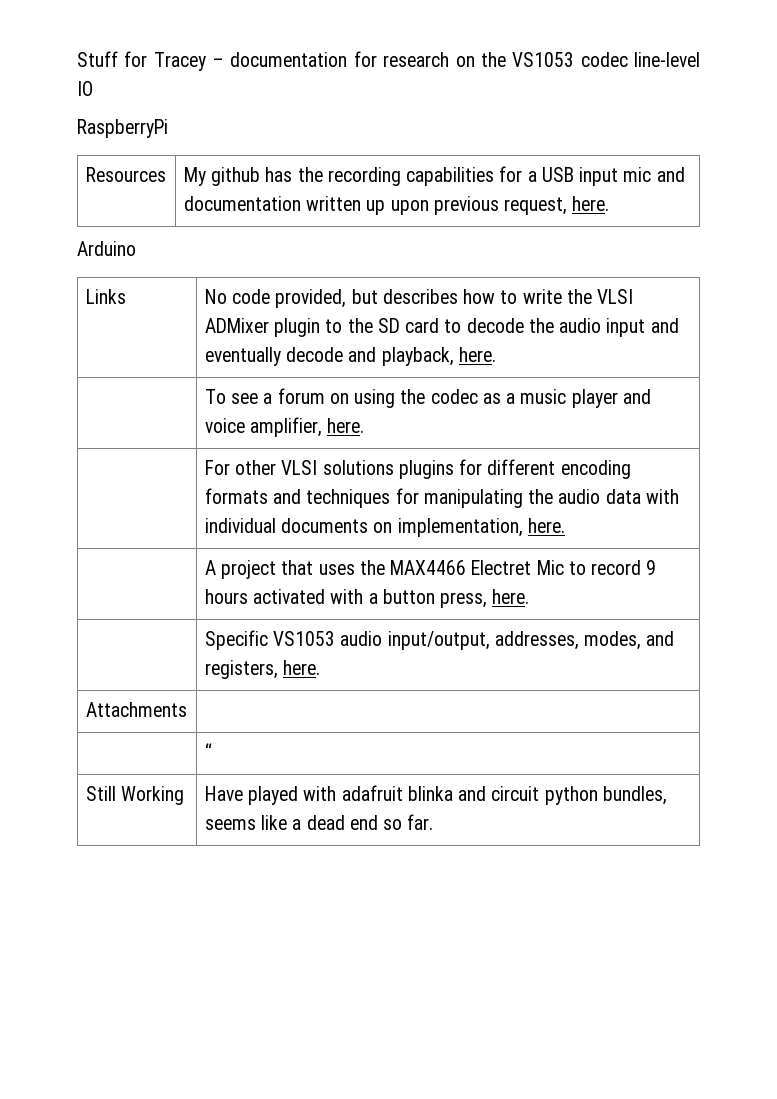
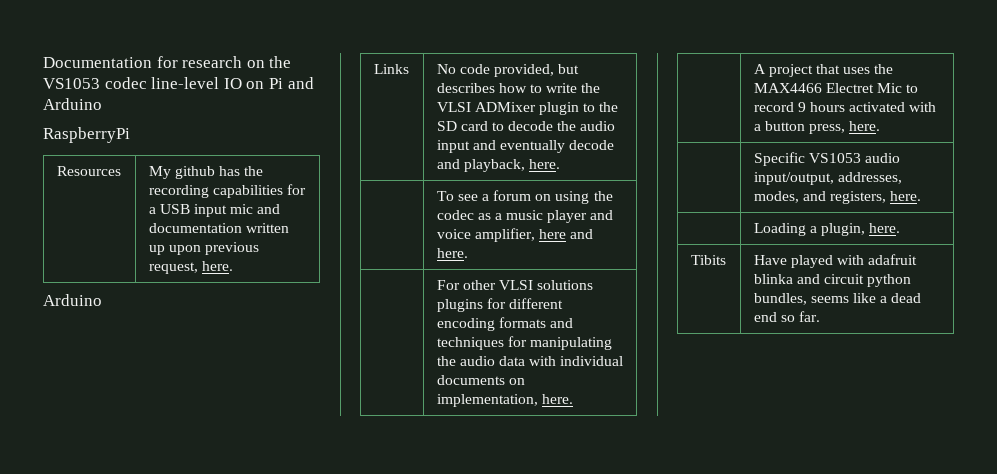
[77,51,348,71] Stuff for Tracey – documentation -> [43,57,152,68] Documentation
(93, 88) none -> [246,77,314,89] [43,98,102,110] on Pi and Arduino
(323, 427) none -> [538,229,594,239] here and
[85,702,187,717] [204,743,212,759] [85,786,185,805] Attachments | // | “ // Still Working -> [753,223,901,236] [690,255,726,265] | Loading a plugin, here. // Tibits

